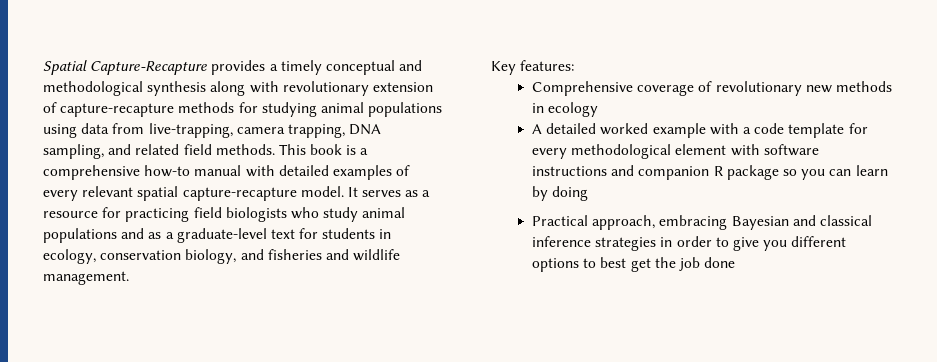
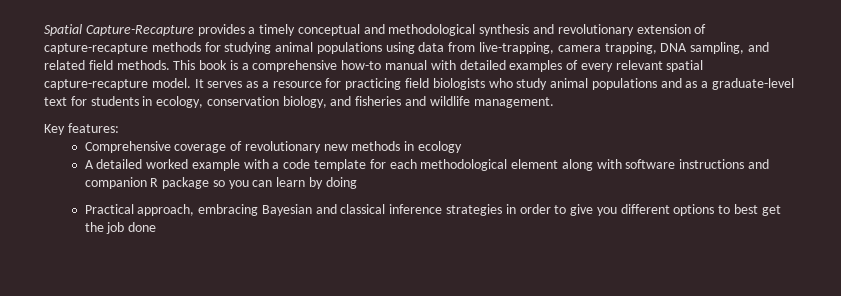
[210,81,279,96] along with -> [533,24,555,34] and
[532,148,568,159] every -> [389,159,417,169] each
(727, 149) none -> [561,159,593,171] along

